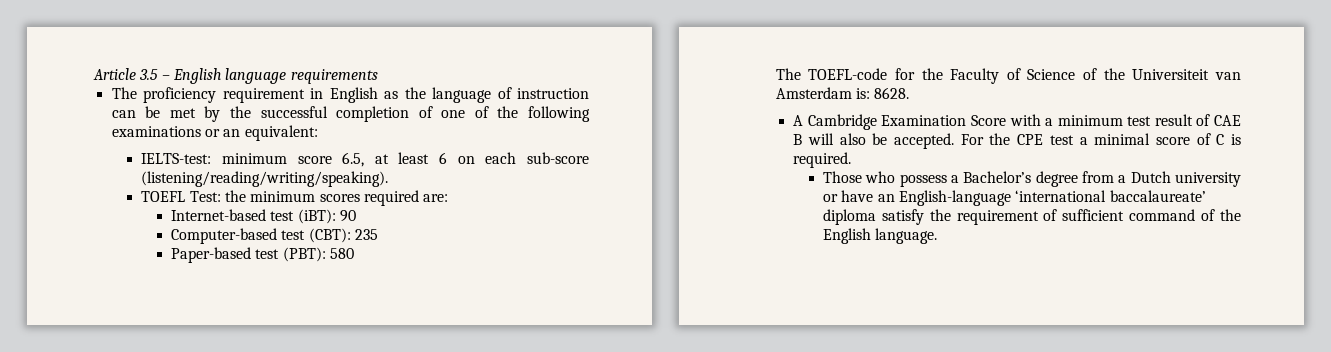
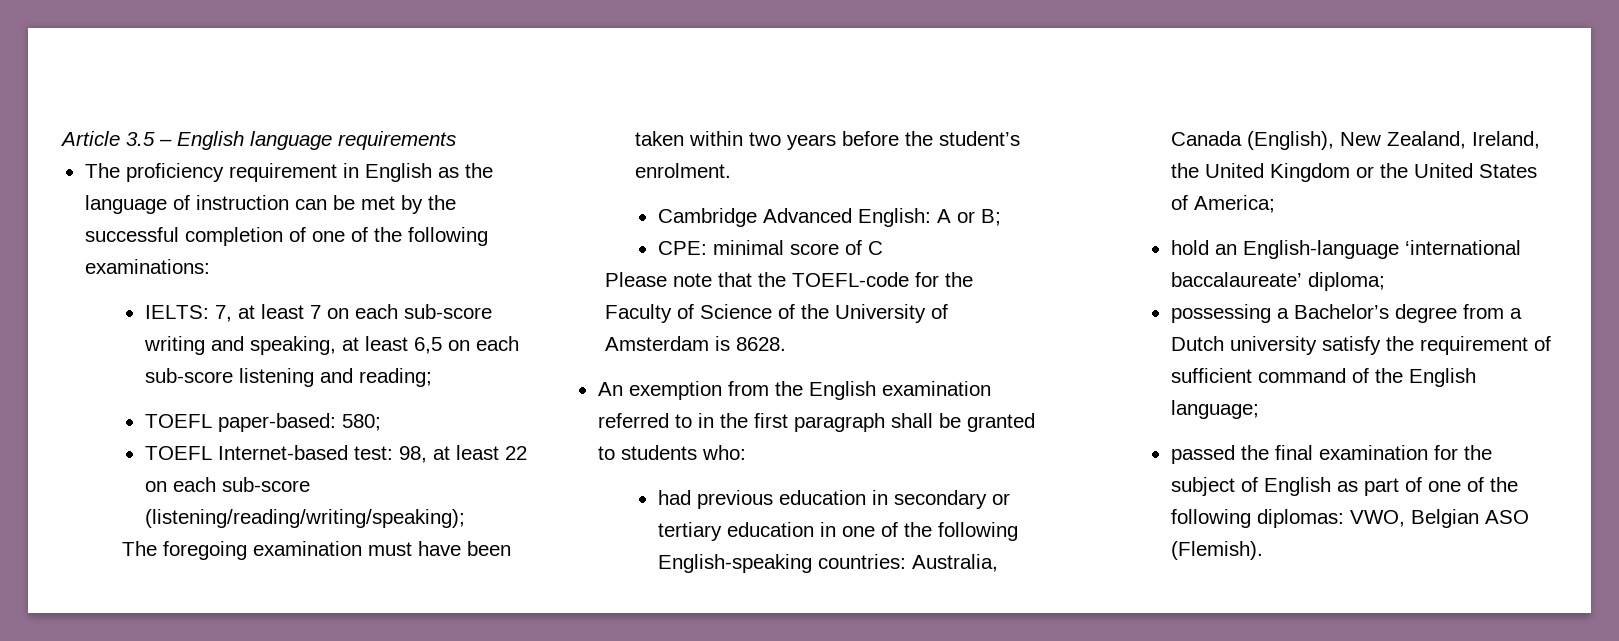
[111,125,318,141] [141,152,589,167] [141,171,389,187] [141,190,449,206] [170,209,356,224] [170,228,378,244] [170,247,354,263] [775,68,801,80] examinations or an equivalent: // IELTS-test: minimum score 6.5, at least 6 on each sub-score (listening/reading/writing/speaking). // TOEFL Test: the minimum scores required are: // Internet-based test (iBT): 90 // Computer-based test (CBT): 235 // Paper-based test (PBT): 580 // The -> [84,259,210,274] [144,304,492,322] [143,336,519,355] [144,368,432,387] [144,413,381,432] [144,445,527,463] [144,477,310,492] [144,509,465,528] [122,541,512,560] [635,131,1021,150] [635,163,732,178] [657,208,1001,227] [657,240,883,255] [605,272,787,287] examinations: // IELTS: 7, at least 7 on each sub-score writing and speaking, at least 6,5 on each sub-score listening and reading; // TOEFL paper-based: 580; // TOEFL Internet-based test: 98, at least 22 on each sub-score (listening/reading/writing/speaking); // The foregoing examination must have been taken within two years before the student’s enrolment. // Cambridge Advanced English: A or B; // CPE: minimal score of C // Please note that the
[1132,69,1241,80] [775,87,910,99] [793,114,1241,130] [793,133,1241,149] [793,152,852,168] [822,171,947,187] Universiteit van Amsterdam is: 8628. // A Cambridge Examination Score with a minimum test result of CAE B will also be accepted. For the CPE test a minimal score of C is required. // Those who possess -> [835,304,949,323] [605,336,787,351] [597,381,991,400] [597,413,1035,432] [597,445,746,460] [657,490,1010,509] [657,522,1018,541] [657,554,998,573] [1170,131,1540,150] [1170,163,1537,182] [1170,195,1275,213] [1170,240,1521,259] [1170,272,1385,291] [1170,304,1271,323] University of Amsterdam is 8628. // An exemption from the English examination referred to in the first paragraph shall be granted to students who: // had previous education in secondary or tertiary education in one of the following English-speaking countries: Australia, Canada (English), New Zealand, Ireland, the United Kingdom or the United States of America; // hold an English-language ‘international baccalaureate’ diploma; // possessing
[822,190,1206,206] [822,209,876,225] or have an English-language ‘international baccalaureate’ diploma -> (1317, 345) none
[875,228,938,244] language. -> [1170,400,1259,419] [1170,445,1492,464] [1170,477,1518,496] [1170,509,1529,528] [1170,541,1263,560] language; // passed the final examination for the subject of English as part of one of the following diplomas: VWO, Belgian ASO (Flemish).

